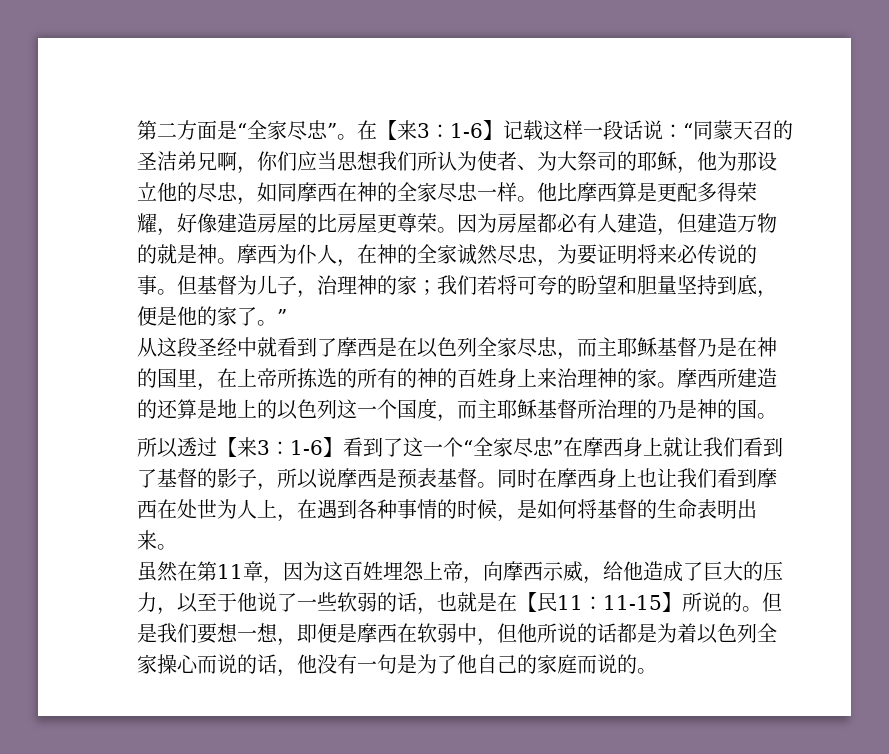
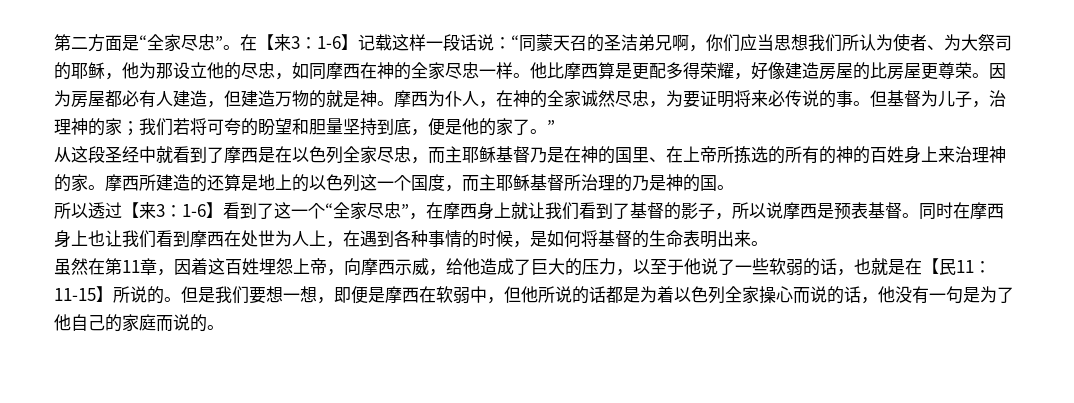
[197,383,217,391] ， -> [649,157,666,162] 、
(563, 447) none -> [409,213,426,220] ，
[303,561,323,581] 为 -> [191,258,208,275] 着

